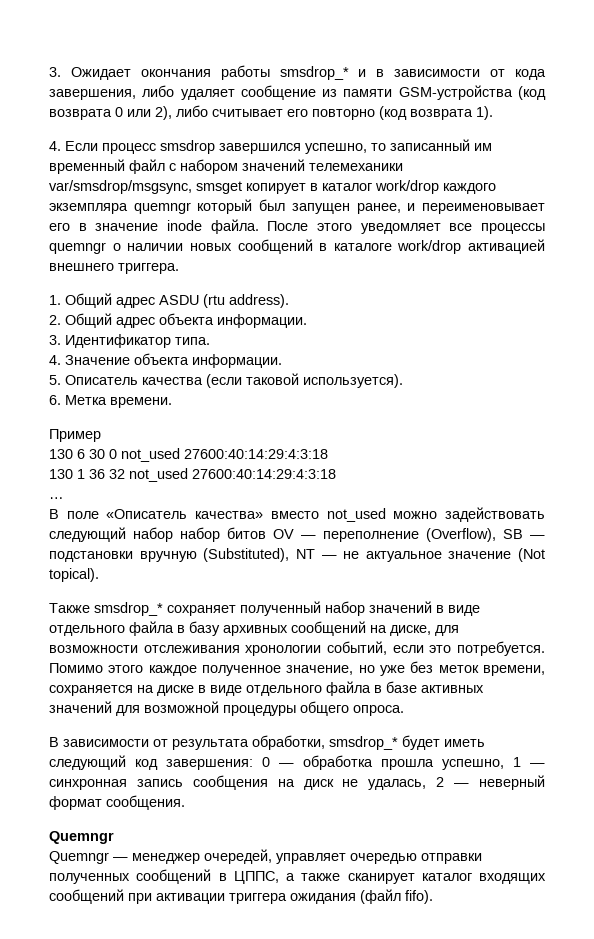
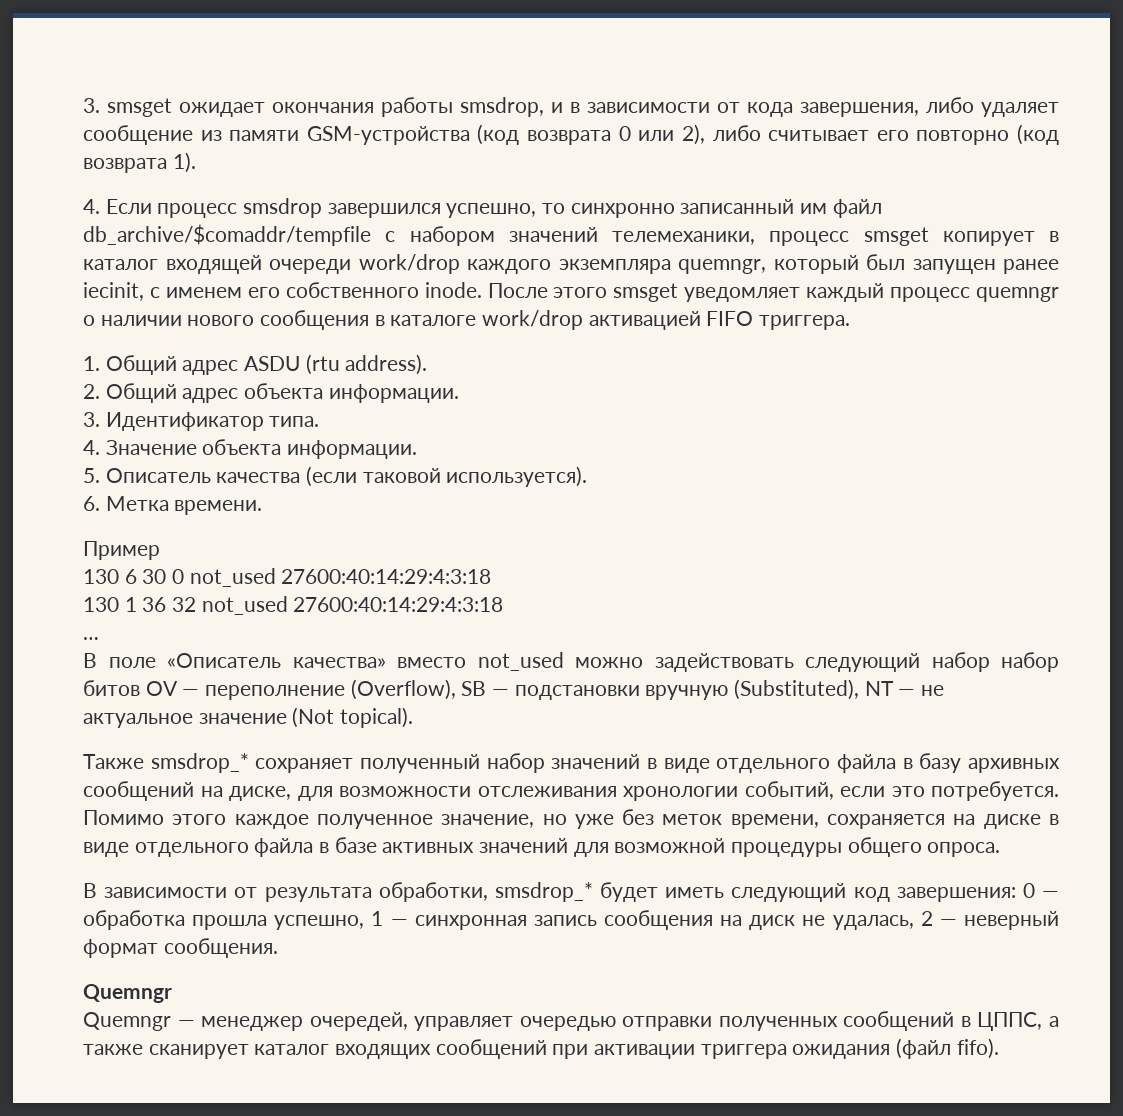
[49,67,131,80] 3. Ожидает -> [83,98,265,117] 3. smsget ожидает
[279,66,349,80] smsdrop_* -> [460,97,544,117] smsdrop,
(386, 147) none -> [570,203,675,218] синхронно
[49,159,165,174] временный файл -> [832,199,882,218] [83,224,371,246] файл db_archive/$comaddr/tempfile
[309,163,403,171] [49,180,192,194] телемеханики var/smsdrop/msgsync, -> [612,231,850,246] телемеханики, процесс
(372, 187) none -> [165,255,351,274] входящей очереди
[133,202,191,214] quemngr -> [678,259,766,274] quemngr,
[356,203,545,214] [49,219,545,234] ранее, и переименовывает его в значение inode файла. После этого уведомляет все процессы -> [1003,259,1059,274] [83,282,971,302] ранее iecinit, с именем его собственного inode. После этого smsget уведомляет каждый процесс
[189,239,313,254] новых сообщений -> [187,310,370,330] нового сообщения
[49,263,114,271] внешнего -> [706,311,754,326] FIFO

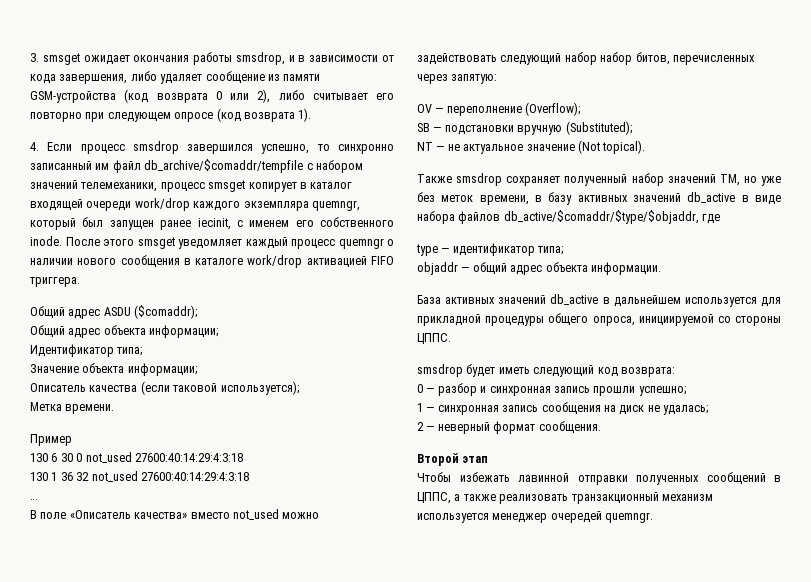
(1010, 137) none -> [85,112,214,122] при следующем опросе
[83,356,100,371] 1. -> (80, 282) none
[305,354,428,375] [83,383,459,403] [83,412,320,431] [83,439,418,459] [83,468,100,483] (rtu address). // 2. Общий адрес объекта информации. // 3. Идентификатор типа. // 4. Значение объекта информации. // 5. -> [134,305,198,319] [30,325,219,338] [30,344,143,357] [30,363,197,376] ($comaddr); // Общий адрес объекта информации; // Идентификатор типа; // Значение объекта информации; //
[446,466,588,487] [83,496,100,511] используется). // 6. -> [220,381,299,395] используется); //
[83,680,140,696] битов -> [635,52,755,65] [417,74,498,84] битов, перечисленных через запятую: //
[350,679,456,700] (Overflow), -> [525,102,581,116] (Overflow); //
[734,679,860,700] (Substituted), -> [565,121,632,135] (Substituted); //
[150,753,249,773] smsdrop_* -> [456,173,503,186] smsdrop
[647,753,1060,773] [83,781,1059,801] [83,810,535,829] в виде отдельного файла в базу архивных сообщений на диске, для возможности отслеживания хронологии событий, если это потребуется. Помимо этого каждое полученное значение, -> [719,174,740,186] ТМ,
[827,814,1059,829] [83,837,1001,857] [83,882,593,902] сохраняется на диске в виде отдельного файла в базе активных значений для возможной процедуры общего опроса. // В зависимости от результата обработки, smsdrop_* -> [535,192,781,205] [417,210,721,224] [416,243,564,256] [417,262,661,275] [417,294,781,307] [417,313,781,326] [417,333,451,344] [417,364,463,377] в базу активных значений db_active в виде набора файлов db_active/$comaddr/$type/$objaddr, где // type — идентификатор типа; // objaddr — общий адрес объекта информации. // База активных значений db_active в дальнейшем используется для прикладной процедуры общего опроса, инициируемой со стороны ЦППС. // smsdrop
[896,887,1016,902] завершения: -> [620,367,675,377] возврата: //
[83,910,365,930] обработка прошла успешно, -> [437,383,686,396] разбор и синхронная запись прошли успешно; //
[832,915,914,930] удалась, -> [663,405,708,415] удалась; //
[83,984,172,1003] [83,1012,616,1031] Quemngr // Quemngr — менеджер очередей, управляет очередью -> [417,453,489,466] [417,472,569,482] Второй этап // Чтобы избежать лавинной
[148,1038,999,1059] сканирует каталог входящих сообщений при активации триггера ожидания (файл fifo). -> [499,492,713,504] [417,511,654,523] реализовать транзакционный механизм используется менеджер очередей quemngr.

